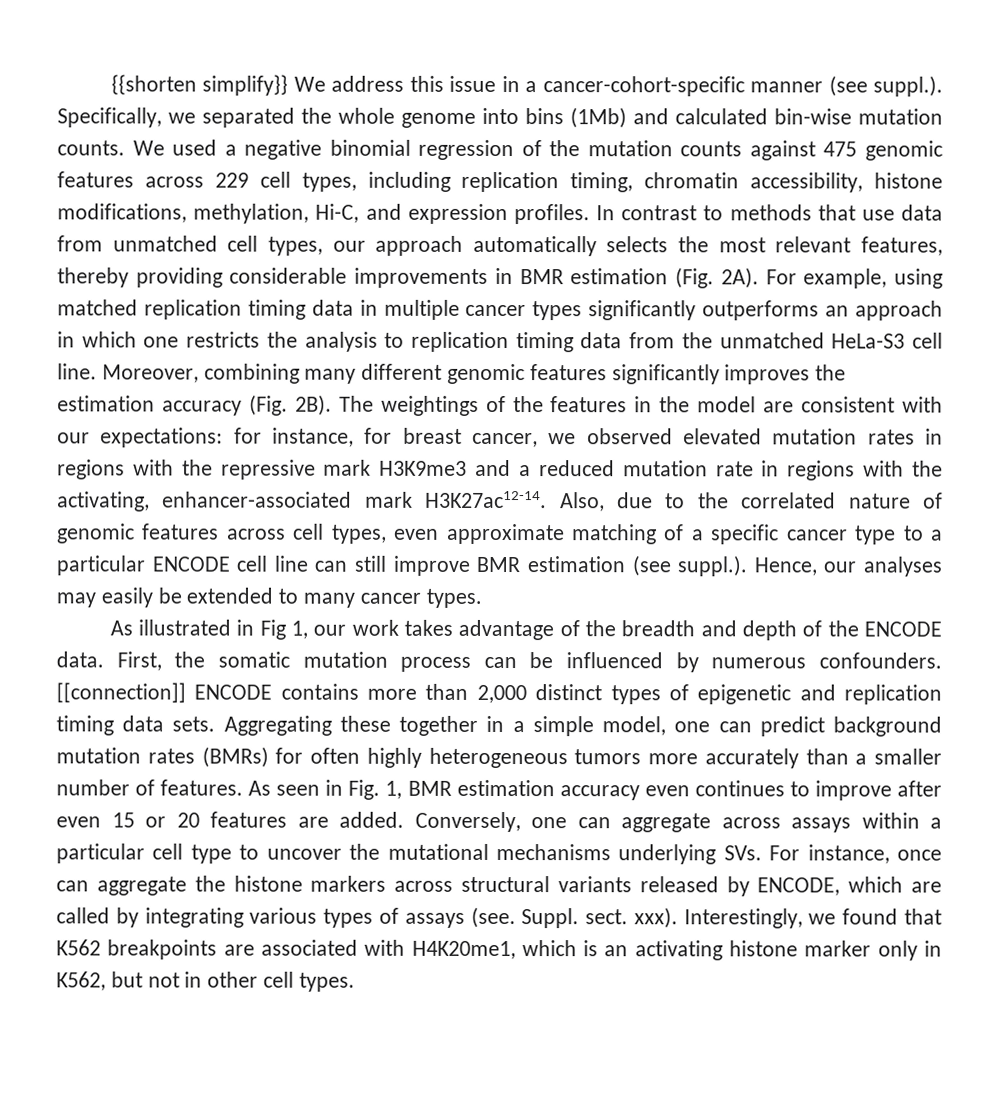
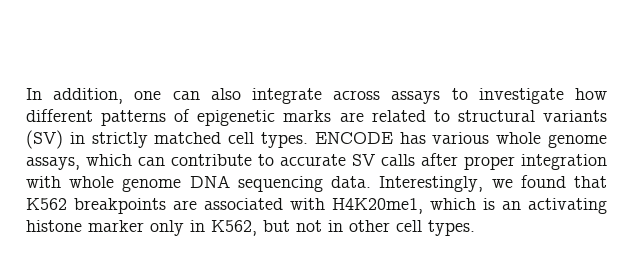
[110,74,943,97] [57,107,943,129] [57,139,944,161] [57,171,943,193] [57,203,943,225] [57,235,943,257] [57,267,944,289] [57,299,943,321] [57,331,943,353] [57,363,847,385] [57,394,944,416] [57,427,944,448] [57,459,943,481] [57,490,943,512] [57,523,944,545] [56,555,943,577] [56,587,482,608] [109,619,942,641] [56,651,942,673] [56,682,943,705] [56,715,943,737] [56,746,942,769] [56,779,943,801] [56,811,942,833] [56,843,942,865] [56,875,943,897] [56,906,678,929] {{shorten simplify}} We address this issue in a cancer-cohort-specific manner (see suppl.). Specifically, we separated the whole genome into bins (1Mb) and calculated bin-wise mutation counts. We used a negative binomial regression of the mutation counts against 475 genomic features across 229 cell types, including replication timing, chromatin accessibility, histone modifications, methylation, Hi-C, and expression profiles. In contrast to methods that use data from unmatched cell types, our approach automatically selects the most relevant features, thereby providing considerable improvements in BMR estimation (Fig. 2A). For example, using matched replication timing data in multiple cancer types significantly outperforms an approach in which one restricts the analysis to replication timing data from the unmatched HeLa-S3 cell line. Moreover, combining many different genomic features significantly improves the estimation accuracy (Fig. 2B). The weightings of the features in the model are consistent with our expectations: for instance, for breast cancer, we observed elevated mutation rates in regions with the repressive mark H3K9me3 and a reduced mutation rate in regions with the activating, enhancer-associated mark H3K27ac12-14. Also, due to the correlated nature of genomic features across cell types, even approximate matching of a specific cancer type to a particular ENCODE cell line can still improve BMR estimation (see suppl.). Hence, our analyses may easily be extended to many cancer types. // As illustrated in Fig 1, our work takes advantage of the breadth and depth of the ENCODE data. First, the somatic mutation process can be influenced by numerous confounders. [[connection]] ENCODE contains more than 2,000 distinct types of epigenetic and replication timing data sets. Aggregating these together in a simple model, one can predict background mutation rates (BMRs) for often highly heterogeneous tumors more accurately than a smaller number of features. As seen in Fig. 1, BMR estimation accuracy even continues to improve after even 15 or 20 features are added. Conversely, one can aggregate across assays within a particular cell type to uncover the mutational mechanisms underlying SVs. For instance, once can aggregate the histone markers across structural variants released by ENCODE, which are called by integrating various types of assays (see. Suppl. sect. xxx). -> [26,88,607,104] [26,109,607,126] [26,130,607,149] [26,153,607,170] [26,175,372,192] In addition, one can also integrate across assays to investigate how different patterns of epigenetic marks are related to structural variants (SV) in strictly matched cell types. ENCODE has various whole genome assays, which can contribute to accurate SV calls after proper integration with whole genome DNA sequencing data.

